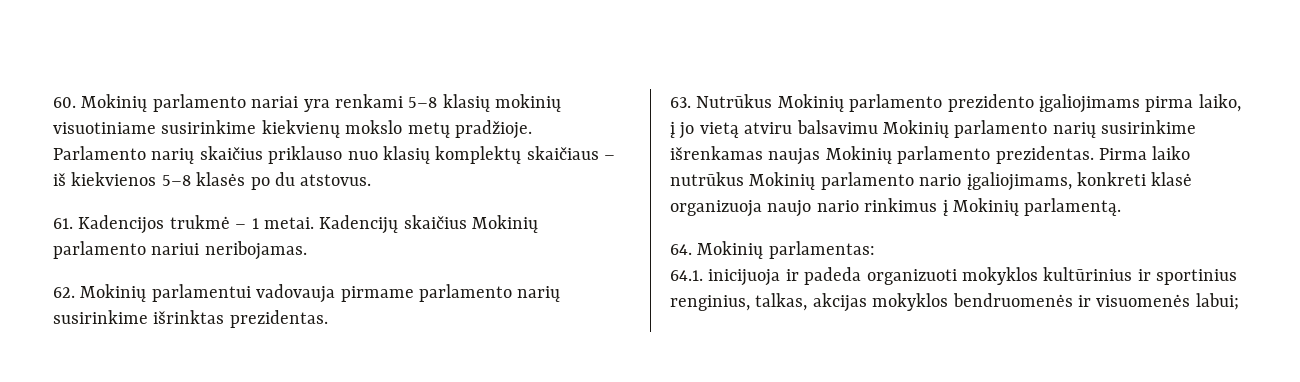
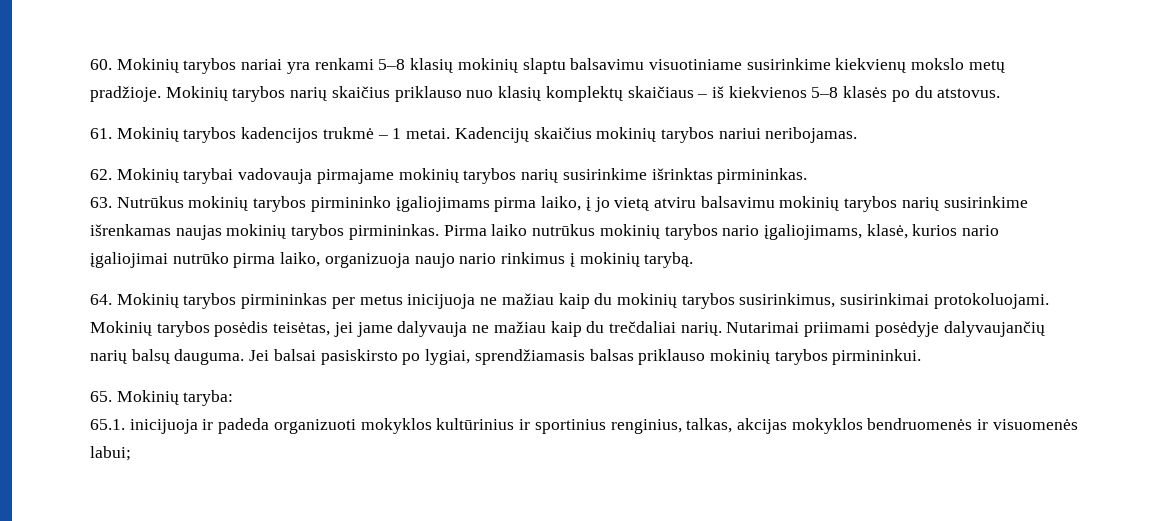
[152,94,246,112] parlamento -> [183,58,237,74] tarybos
(562, 103) none -> [522,58,645,74] slaptu balsavimu
[53,146,146,160] Parlamento -> [165,86,286,102] Mokinių tarybos
[78,215,165,234] Kadencijos -> [116,127,319,143] Mokinių tarybos kadencijos
[472,215,539,233] [53,241,146,259] Mokinių parlamento -> [596,127,714,143] mokinių tarybos
[151,284,512,303] parlamentui vadovauja pirmame parlamento -> [183,168,517,184] tarybai vadovauja pirmajame mokinių tarybos
[229,310,328,328] prezidentas. -> [717,168,808,184] pirmininkas.
[777,94,1034,112] Mokinių parlamento prezidento -> [188,196,391,212] mokinių tarybos pirmininko
[883,120,1048,138] Mokinių parlamento -> [779,196,898,212] mokinių tarybos
[825,146,1191,164] [670,172,1193,191] Mokinių parlamento prezidentas. Pirma laiko nutrūkus Mokinių parlamento nario įgaliojimams, konkreti klasė -> [226,224,1000,240] [90,252,321,268] mokinių tarybos pirmininkas. Pirma laiko nutrūkus mokinių tarybos nario įgaliojimams, klasė, kurios nario įgaliojimai nutrūko pirma laiko,
[953,198,1122,216] Mokinių parlamentą. -> [579,252,694,268] mokinių tarybą.
[768,241,875,259] [670,270,703,281] parlamentas: // 64.1. -> [183,293,1049,309] [90,321,1045,337] [90,349,922,365] [90,390,234,406] [90,419,125,430] tarybos pirmininkas per metus inicijuoja ne mažiau kaip du mokinių tarybos susirinkimus, susirinkimai protokoluojami. Mokinių tarybos posėdis teisėtas, jei jame dalyvauja ne mažiau kaip du trečdaliai narių. Nutarimai priimami posėdyje dalyvaujančių narių balsų dauguma. Jei balsai pasiskirsto po lygiai, sprendžiamasis balsas priklauso mokinių tarybos pirmininkui. // 65. Mokinių taryba: // 65.1.

